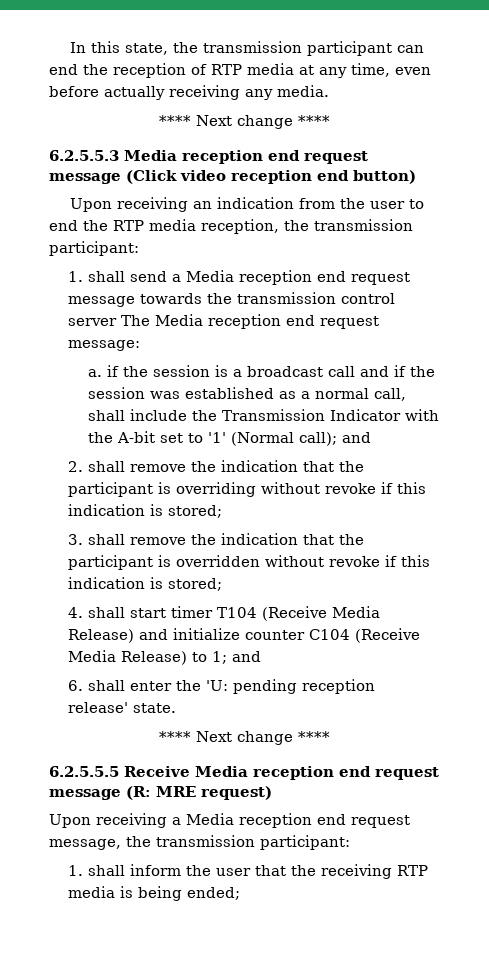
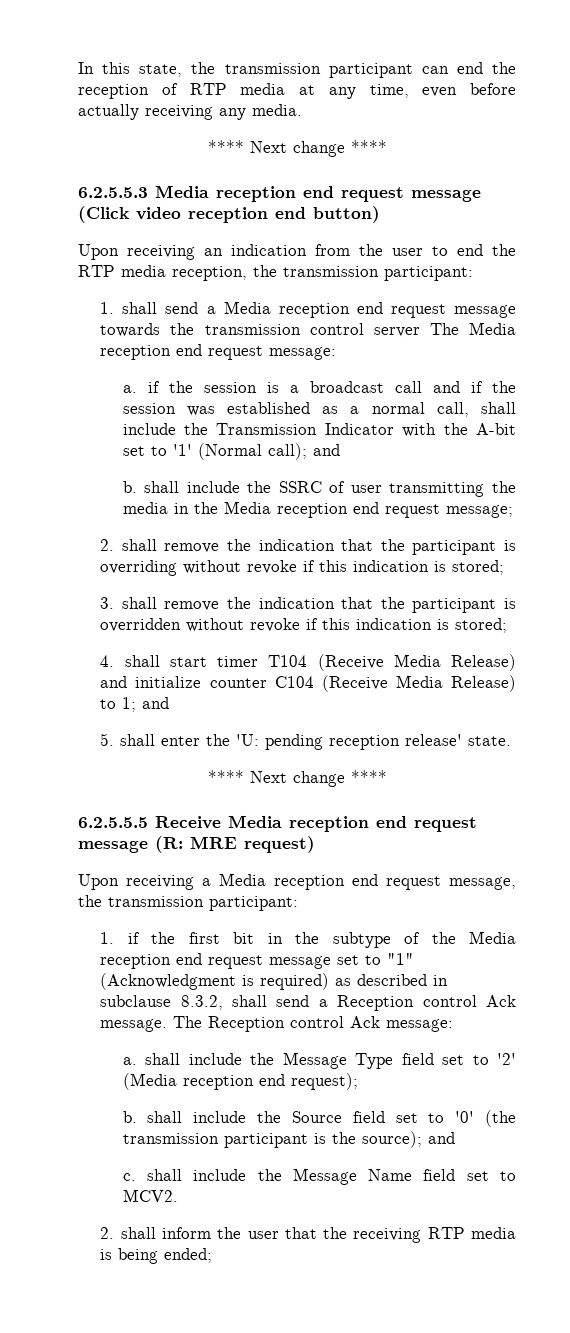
(371, 437) none -> [122,481,516,497] [122,501,513,518] // b. shall include the SSRC of user transmitting the media in the Media reception end request message;
[68,680,84,691] 6. -> [100,733,115,746] 5.
(84, 870) none -> [127,931,516,948] [100,953,415,969] [100,973,449,990] [100,995,516,1011] [100,1016,454,1032] [122,1052,516,1069] [122,1073,358,1090] [122,1110,517,1127] [122,1131,455,1148] [122,1168,516,1185] [122,1189,178,1202] [100,1227,115,1239] if the first bit in the subtype of the Media reception end request message set to "1" (Acknowledgment is required) as described in subclause 8.3.2, shall send a Reception control Ack message. The Reception control Ack message: // a. shall include the Message Type field set to '2' (Media reception end request); // b. shall include the Source field set to '0' (the transmission participant is the source); and // c. shall include the Message Name field set to MCV2. // 2.

